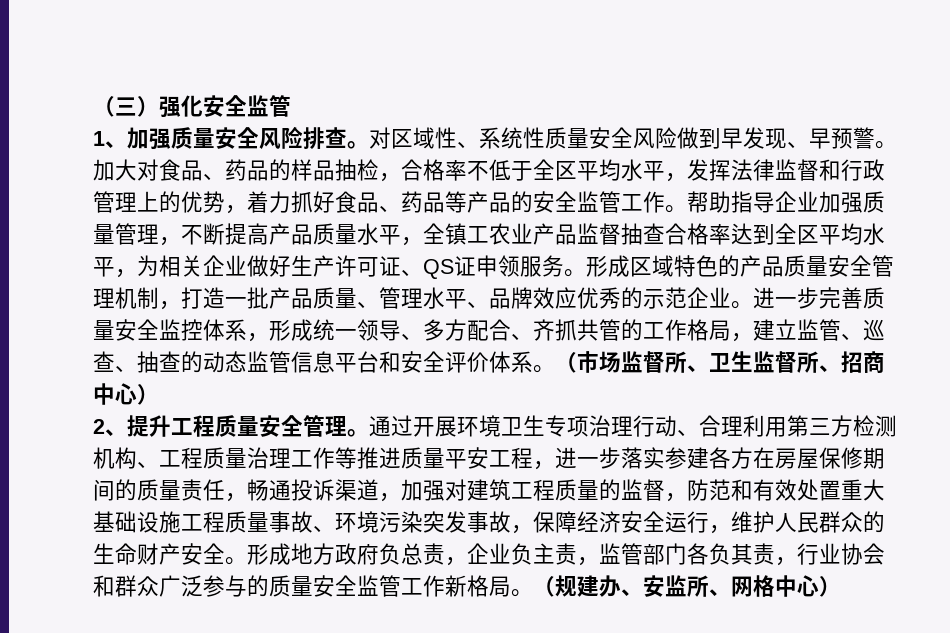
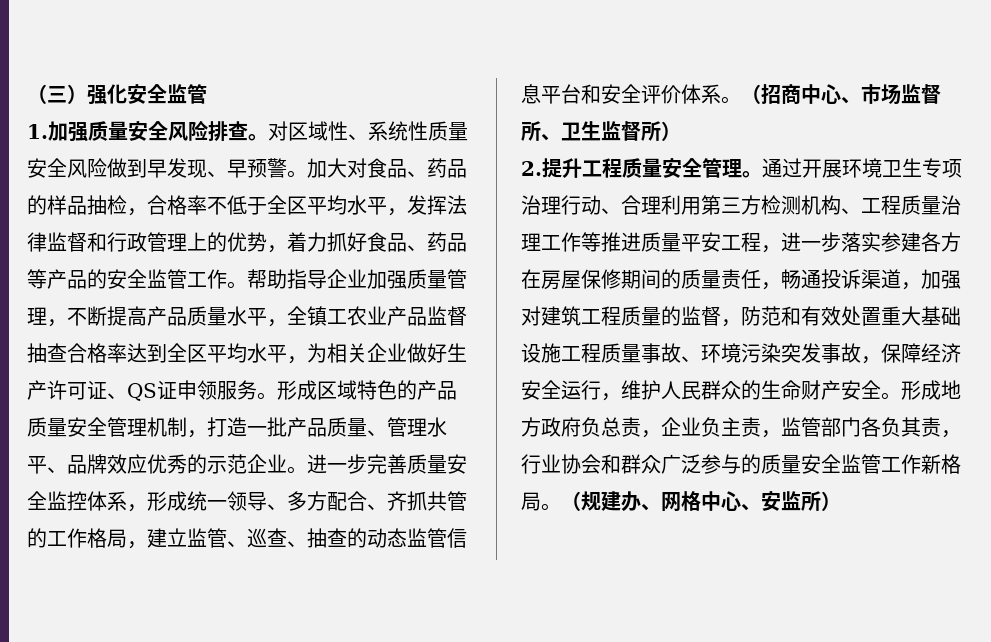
[93,131,127,148] 1、 -> [27,124,48,139] 1.
(577, 362) none -> [761,84,861,104] 招商中心、
[819,351,885,373] [93,383,137,405] 、招商中心 -> (661, 131) none
[93,419,127,436] 2、 -> [521,161,542,176] 2.
[643,575,819,597] 安监所、网格中心 -> [661,491,821,512] 网格中心、安监所

